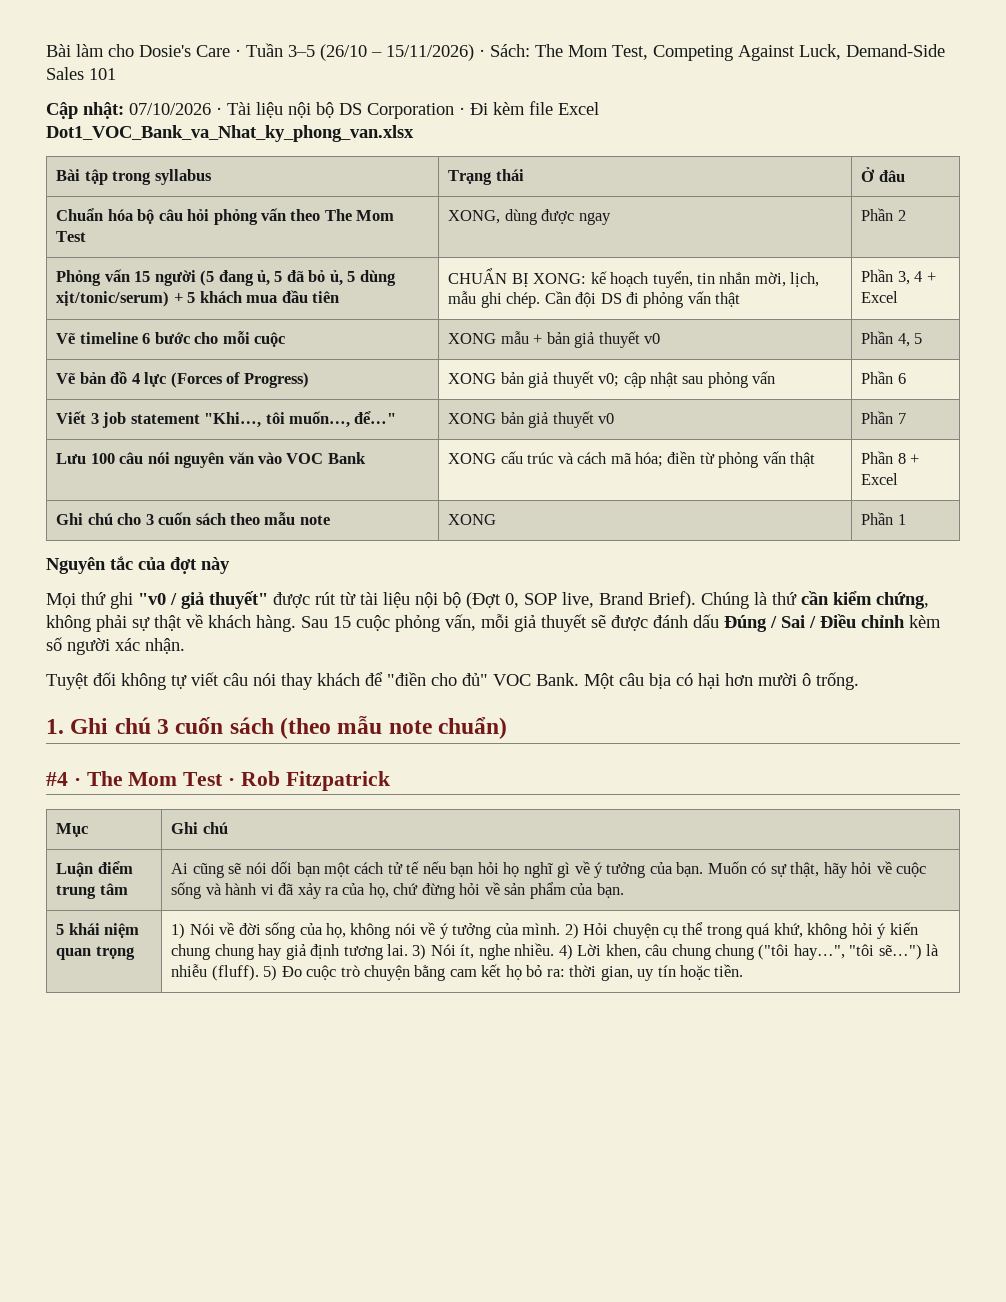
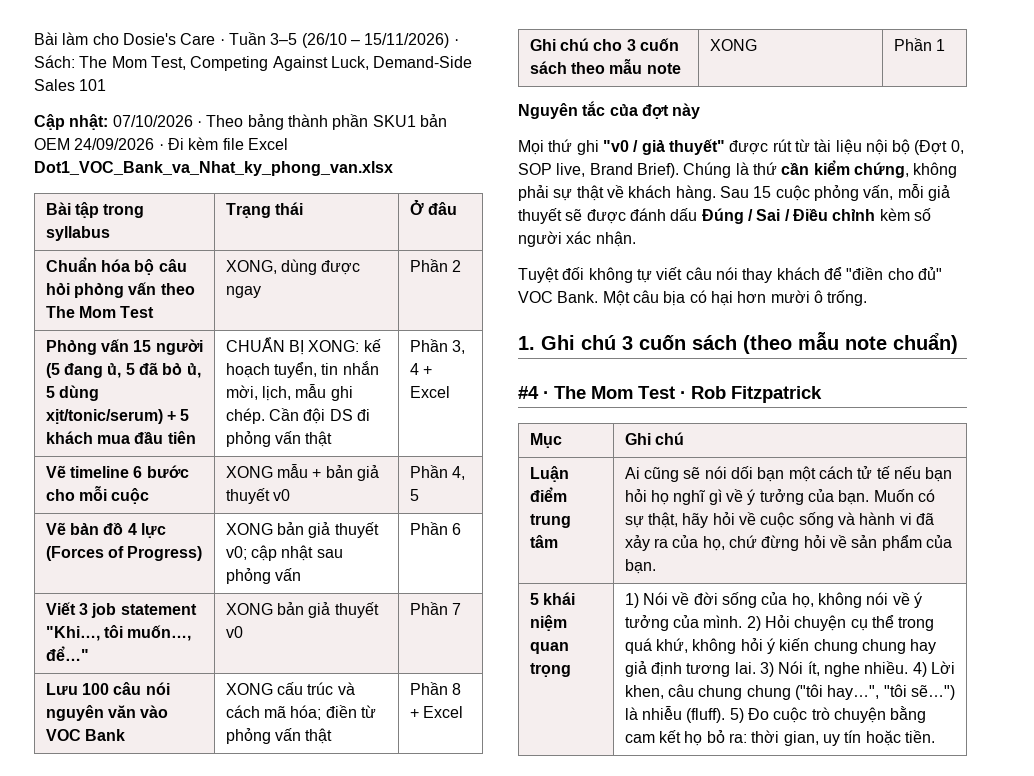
[227,102,454,119] Tài liệu nội bộ DS Corporation -> [206,114,447,130] [34,138,155,150] Theo bảng thành phần SKU1 bản OEM 24/09/2026

